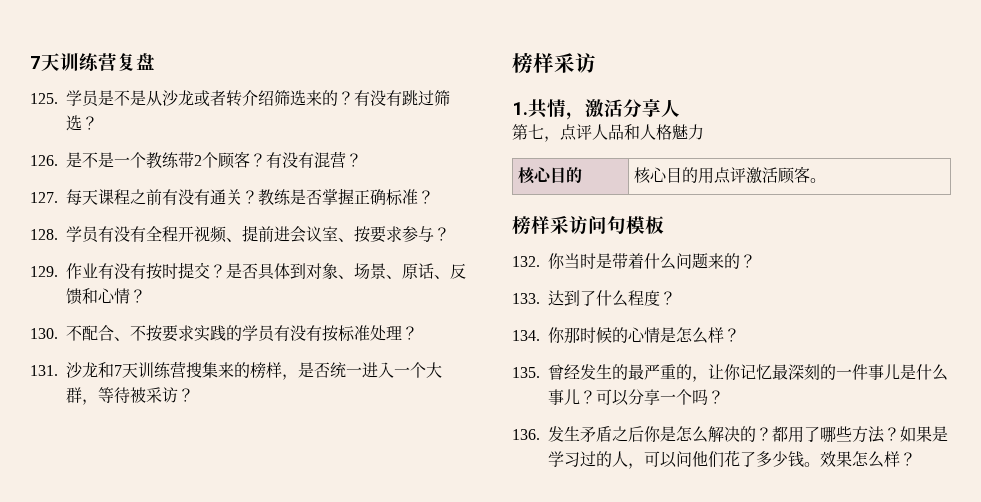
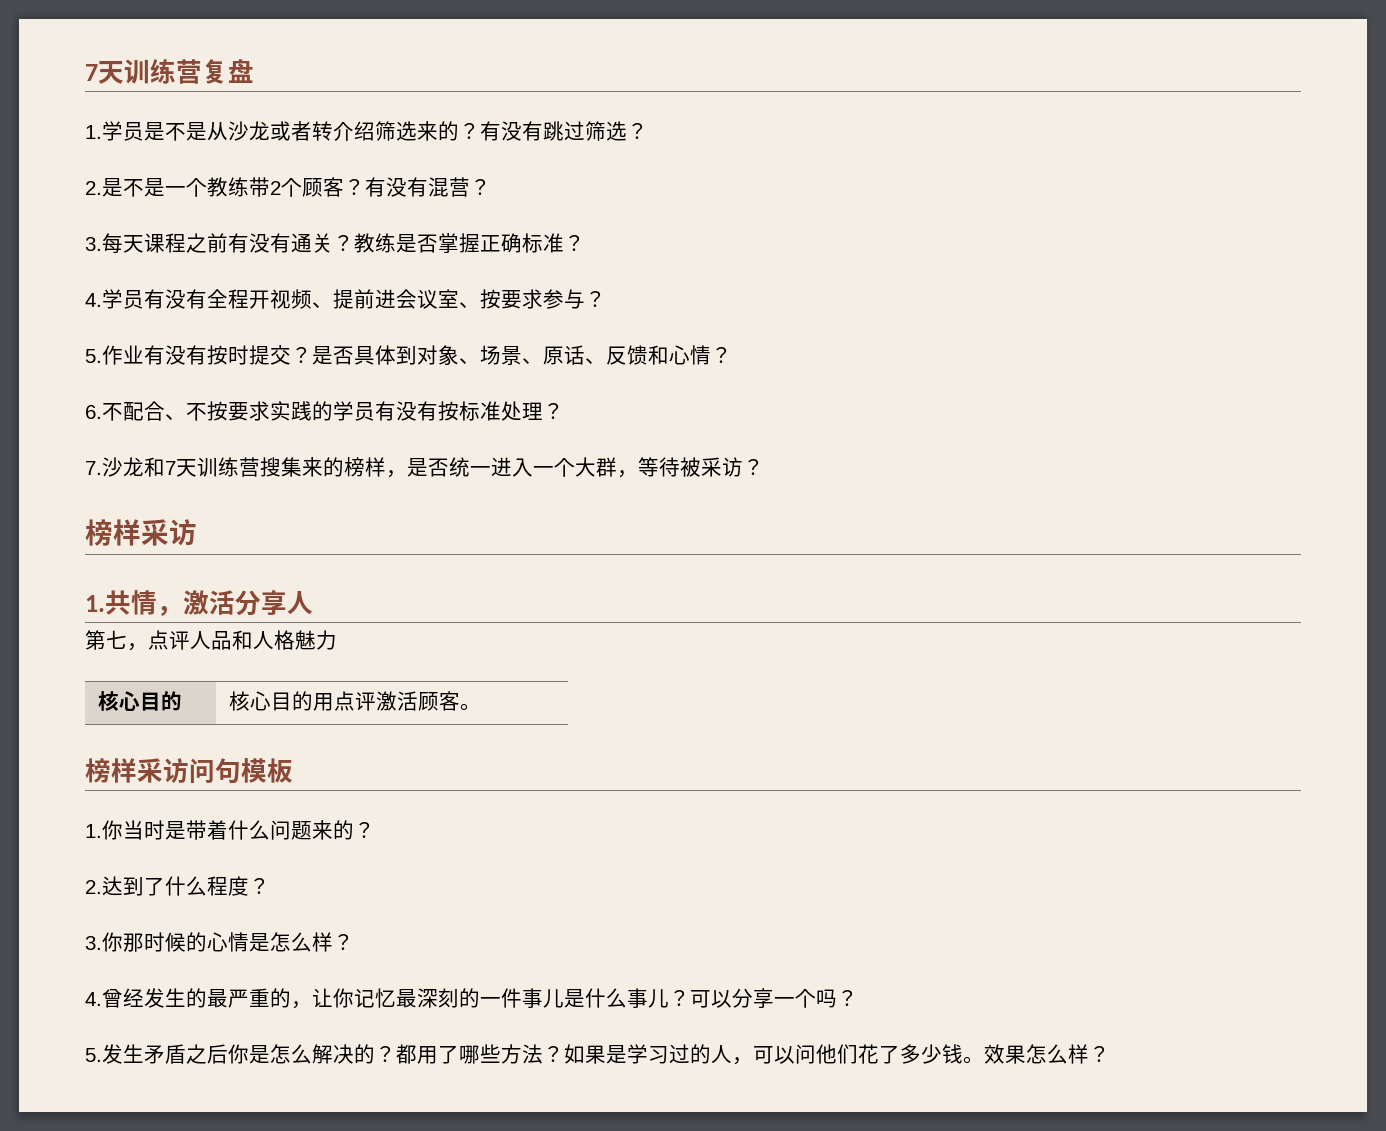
[30,93,58,104] 125. -> [85,125,102,139] 1.
[30,155,58,166] 126. -> [85,181,102,195] 2.
[30,192,58,203] 127. -> [85,237,102,251] 3.
[30,229,58,240] 128. -> [85,293,102,307] 4.
[30,266,58,277] 129. -> [85,349,102,363] 5.
[30,328,58,339] 130. -> [85,405,102,419] 6.
[30,365,58,376] 131. -> [85,461,102,475] 7.
[512,256,540,267] 132. -> [85,824,102,838] 1.
[512,293,540,304] 133. -> [85,880,102,894] 2.
[512,330,540,341] 134. -> [85,936,102,950] 3.
[512,367,540,378] 135. -> [85,992,102,1006] 4.
[512,429,540,440] 136. -> [85,1048,102,1062] 5.

